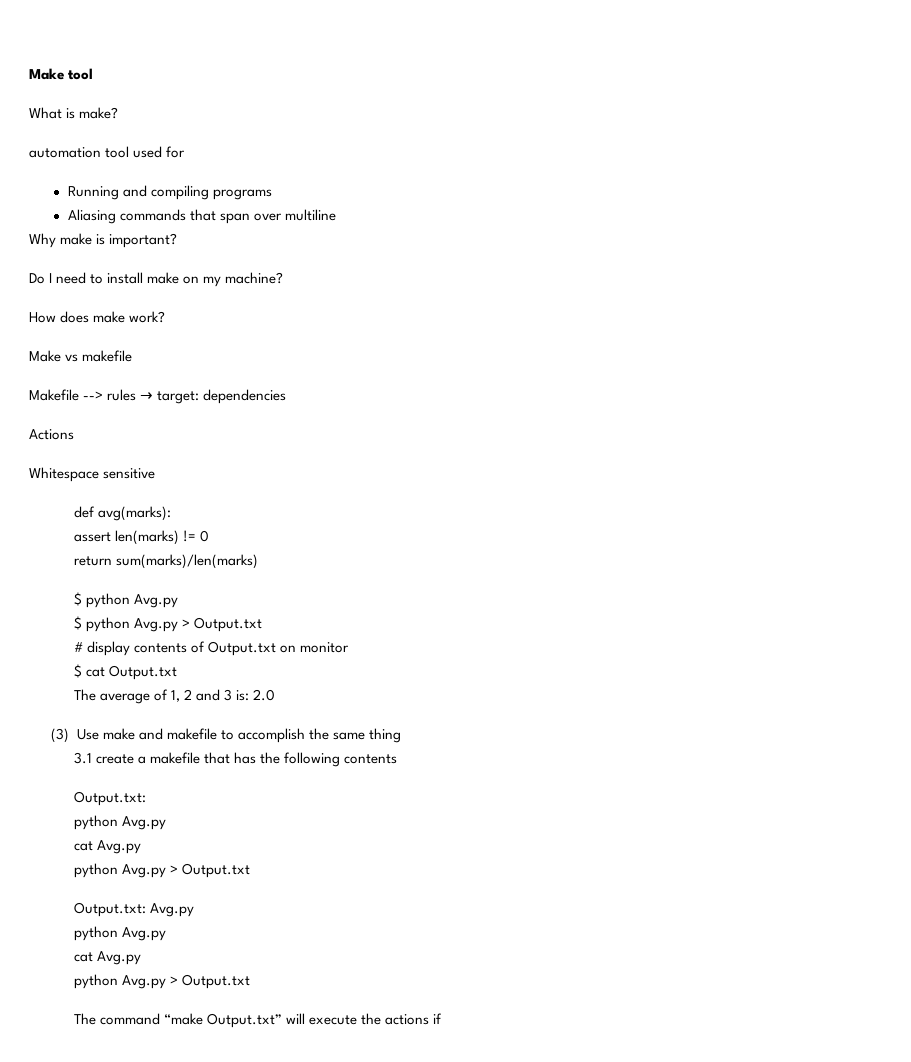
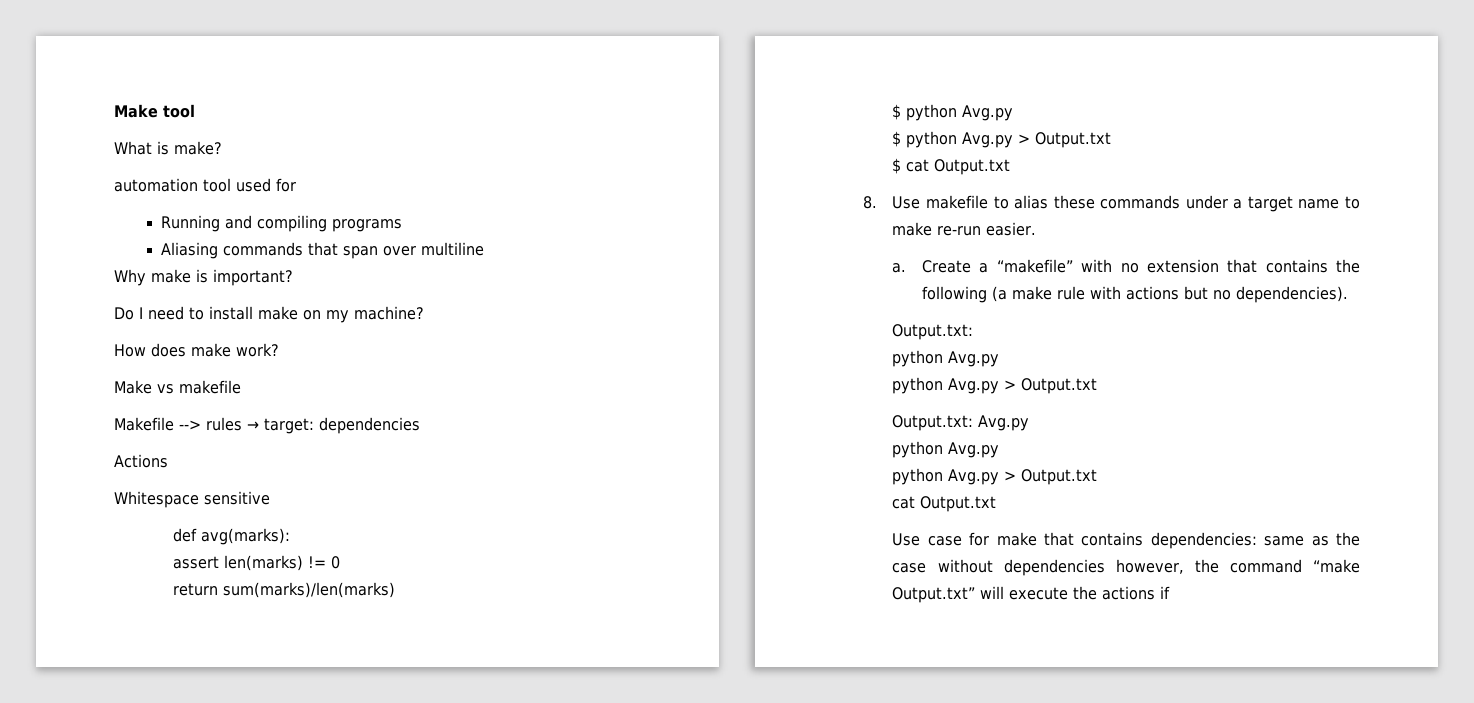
[73,641,349,656] [73,664,177,680] [73,689,276,704] [51,728,402,743] [73,752,398,767] # display contents of Output.txt on monitor // $ cat Output.txt // The average of 1, 2 and 3 is: 2.0 // (3) Use make and makefile to accomplish the same thing // 3.1 create a makefile that has the following contents -> [892,158,1011,175] [862,195,1360,212] [892,222,1037,236] [892,259,1360,273] [922,286,1349,303] $ cat Output.txt // 8. Use makefile to alias these commands under a target name to make re-run easier. // a. Create a “makefile” with no extension that contains the following (a make rule with actions but no dependencies).
[73,840,141,854] // cat Avg.py -> (1000, 359) none
[73,951,141,965] [73,974,250,989] [73,1013,96,1025] // cat Avg.py // python Avg.py > Output.txt // The -> [892,468,1098,485] [892,496,997,512] [892,532,1360,549] [892,559,1219,576] // python Avg.py > Output.txt // cat Output.txt // Use case for make that contains dependencies: same as the case without dependencies however, the

